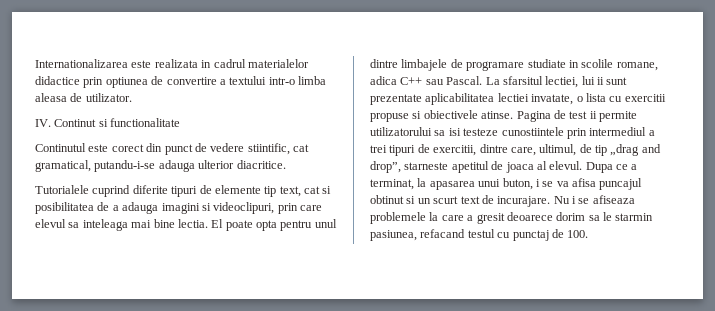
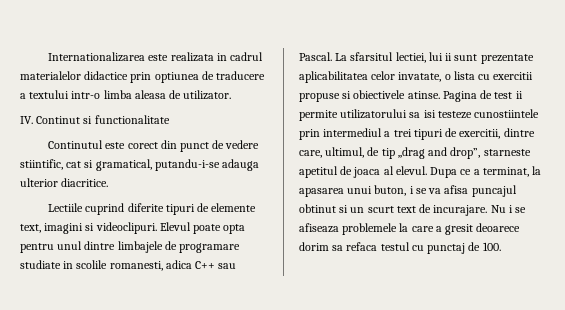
[166,77,217,85] convertire -> [216,71,266,80] traducere
(309, 148) none -> [84,160,94,168] si
[35,185,89,194] Tutorialele -> [48,203,84,212] Lectiile
[264,186,332,197] [35,202,322,214] [35,219,224,231] tip text, cat si posibilitatea de a adauga imagini si videoclipuri, prin care elevul sa inteleaga mai bine lectia. El -> [20,222,191,234] text, imagini si videoclipuri. Elevul
[616,62,658,71] romane, -> [109,261,163,271] romanesti,
[497,93,529,102] lectiei -> [371,71,396,80] celor
[603,212,654,221] [370,229,466,241] le starmin pasiunea, refacand -> [346,242,378,251] refaca

